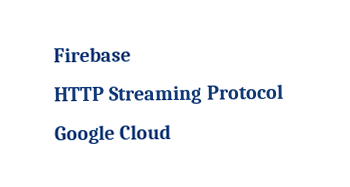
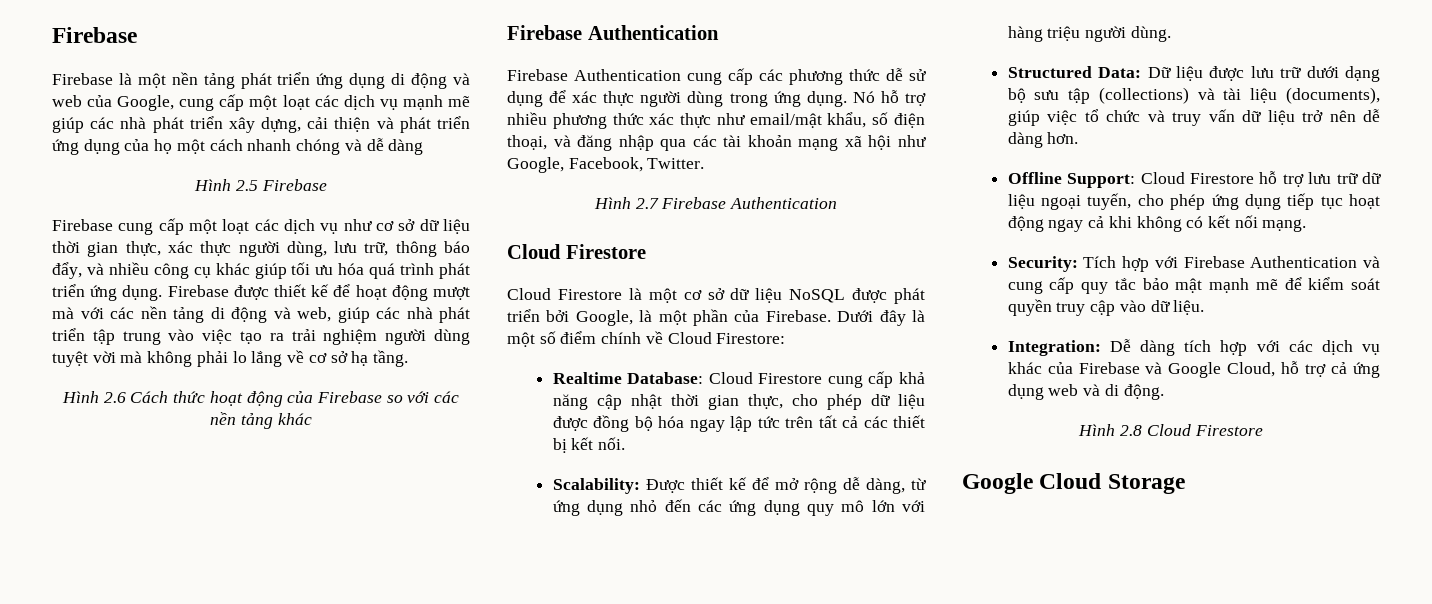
[53,46,131,63] [53,83,284,105] Firebase // HTTP Streaming Protocol -> [52,27,137,43] [52,72,471,89] [52,94,470,111] [52,116,470,133] [52,138,424,155] [194,179,327,191] [52,218,470,235] [52,241,471,257] [52,262,471,279] [52,284,470,301] [52,306,470,323] [52,328,471,345] [52,350,408,367] [61,391,460,407] [210,412,312,429] [507,25,719,40] [507,68,926,85] [507,90,926,107] [507,112,925,129] [507,135,926,151] [507,157,705,173] [593,197,838,209] [507,244,646,259] [507,288,925,304] [507,309,925,326] [507,331,786,347] [552,371,925,388] [552,394,925,410] [552,415,925,432] [552,437,626,453] [552,477,926,494] [552,499,925,516] [1007,26,1171,42] [1007,66,1380,82] [1007,87,1380,104] [1007,109,1380,126] [1007,132,1079,148] [1007,171,1381,188] [1007,193,1380,210] [1007,215,1307,232] [1007,256,1380,272] [1007,277,1380,294] [1007,299,1205,316] [1007,339,1380,356] [1007,361,1380,378] [1007,384,1164,400] [1078,424,1263,436] Firebase // Firebase là một nền tảng phát triển ứng dụng di động và web của Google, cung cấp một loạt các dịch vụ mạnh mẽ giúp các nhà phát triển xây dựng, cải thiện và phát triển ứng dụng của họ một cách nhanh chóng và dễ dàng // Hình 2.5 Firebase // Firebase cung cấp một loạt các dịch vụ như cơ sở dữ liệu thời gian thực, xác thực người dùng, lưu trữ, thông báo đẩy, và nhiều công cụ khác giúp tối ưu hóa quá trình phát triển ứng dụng. Firebase được thiết kế để hoạt động mượt mà với các nền tảng di động và web, giúp các nhà phát triển tập trung vào việc tạo ra trải nghiệm người dùng tuyệt vời mà không phải lo lắng về cơ sở hạ tầng. // Hình 2.6 Cách thức hoạt động của Firebase so với các nền tảng khác // Firebase Authentication // Firebase Authentication cung cấp các phương thức dễ sử dụng để xác thực người dùng trong ứng dụng. Nó hỗ trợ nhiều phương thức xác thực như email/mật khẩu, số điện thoại, và đăng nhập qua các tài khoản mạng xã hội như Google, Facebook, Twitter. // Hình 2.7 Firebase Authentication // Cloud Firestore // Cloud Firestore là một cơ sở dữ liệu NoSQL được phát triển bởi Google, là một phần của Firebase. Dưới đây là một số điểm chính về Cloud Firestore: // Realtime Database: Cloud Firestore cung cấp khả năng cập nhật thời gian thực, cho phép dữ liệu được đồng bộ hóa ngay lập tức trên tất cả các thiết bị kết nối. // Scalability: Được thiết kế để mở rộng dễ dàng, từ ứng dụng nhỏ đến các ứng dụng quy mô lớn với hàng triệu người dùng. // Structured Data: Dữ liệu được lưu trữ dưới dạng bộ sưu tập (collections) và tài liệu (documents), giúp việc tổ chức và truy vấn dữ liệu trở nên dễ dàng hơn. // Offline Support: Cloud Firestore hỗ trợ lưu trữ dữ liệu ngoại tuyến, cho phép ứng dụng tiếp tục hoạt động ngay cả khi không có kết nối mạng. // Security: Tích hợp với Firebase Authentication và cung cấp quy tắc bảo mật mạnh mẽ để kiểm soát quyền truy cập vào dữ liệu. // Integration: Dễ dàng tích hợp với các dịch vụ khác của Firebase và Google Cloud, hỗ trợ cả ứng dụng web và di động. // Hình 2.8 Cloud Firestore
(172, 132) none -> [1107,474,1185,494] Storage

